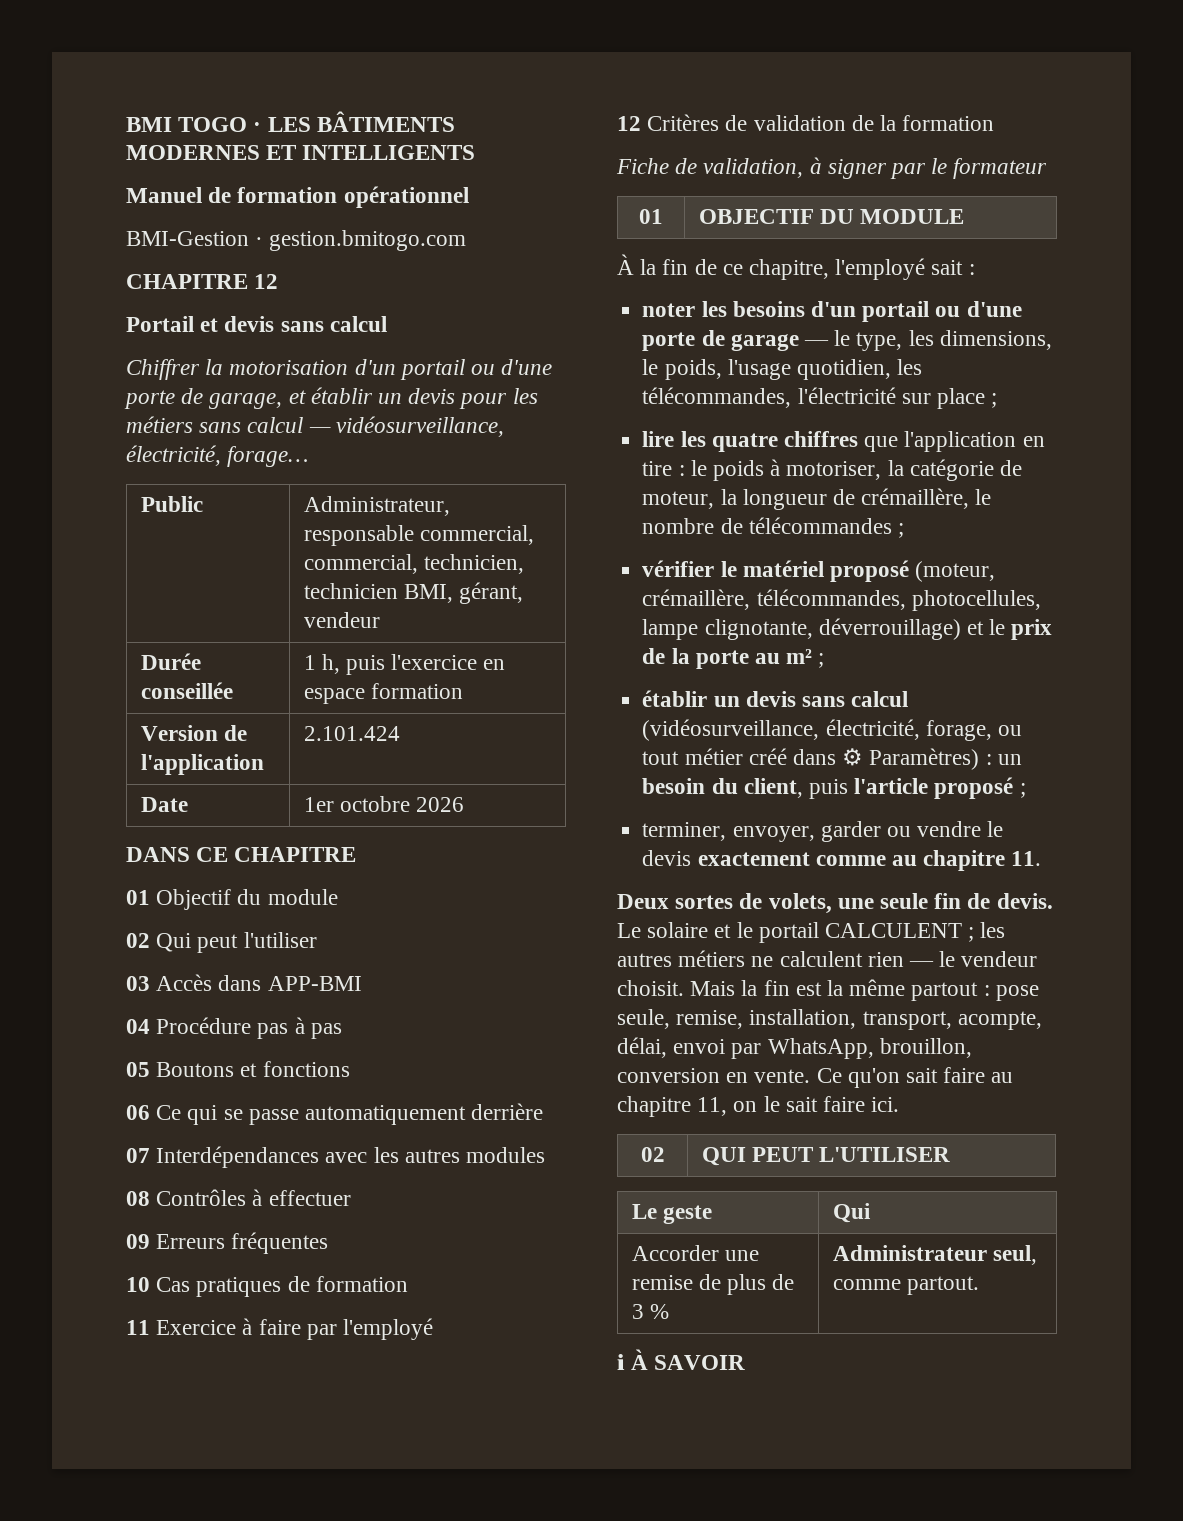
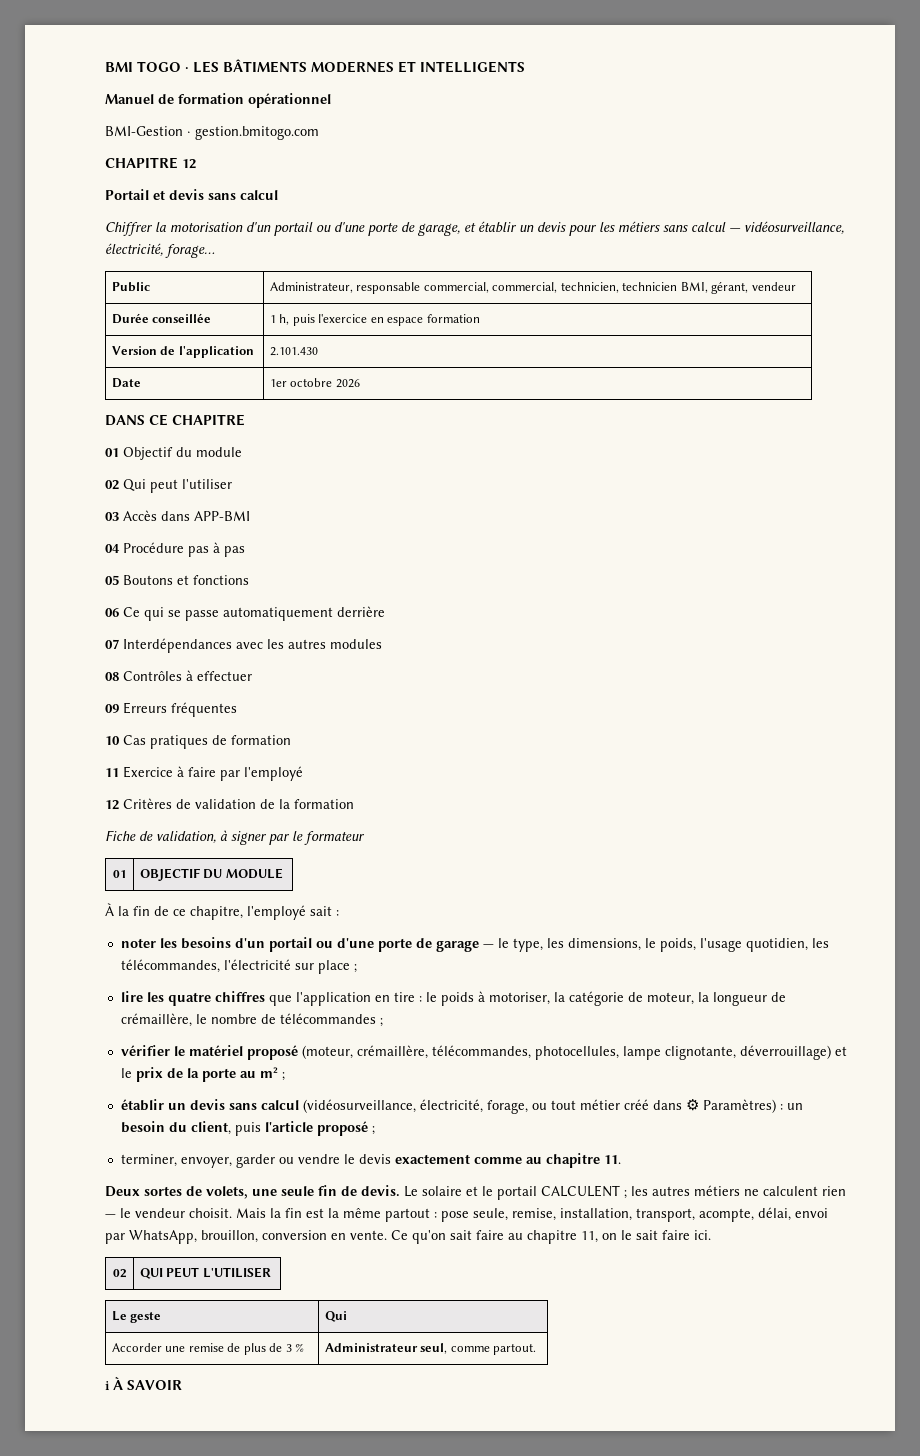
[303,726,400,741] 2.101.424 -> [269,347,318,356] 2.101.430

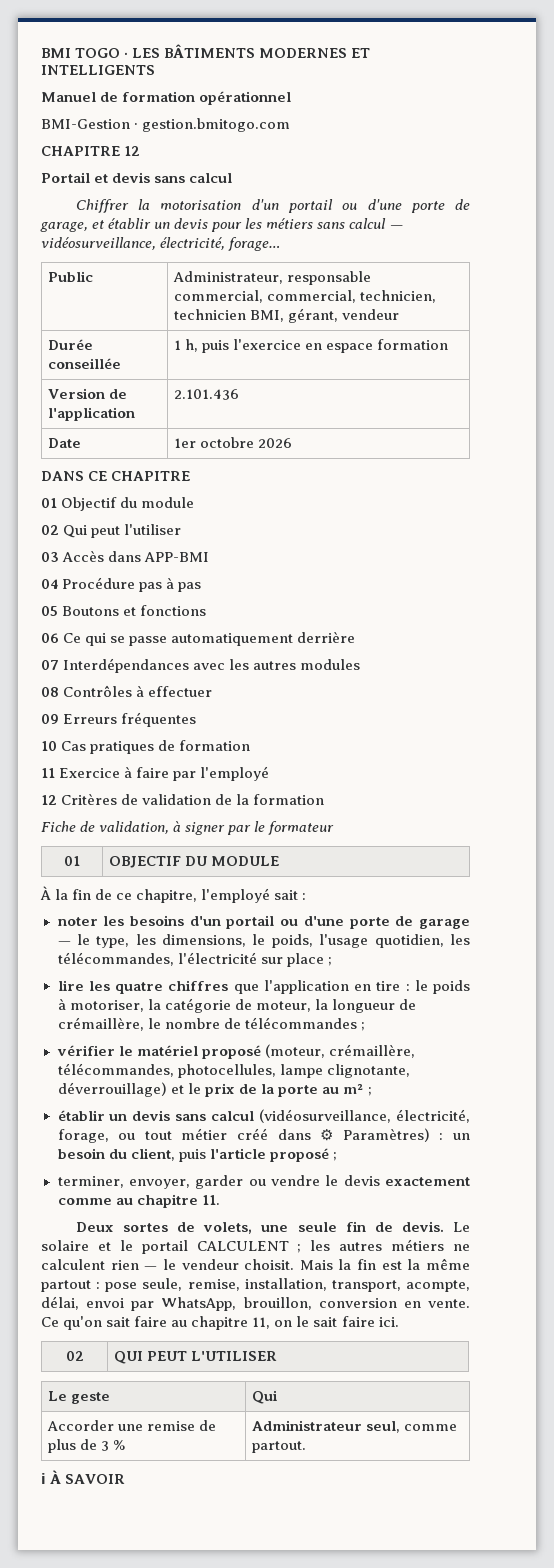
[269,347,318,356] 2.101.430 -> [174,389,240,400] 2.101.436

